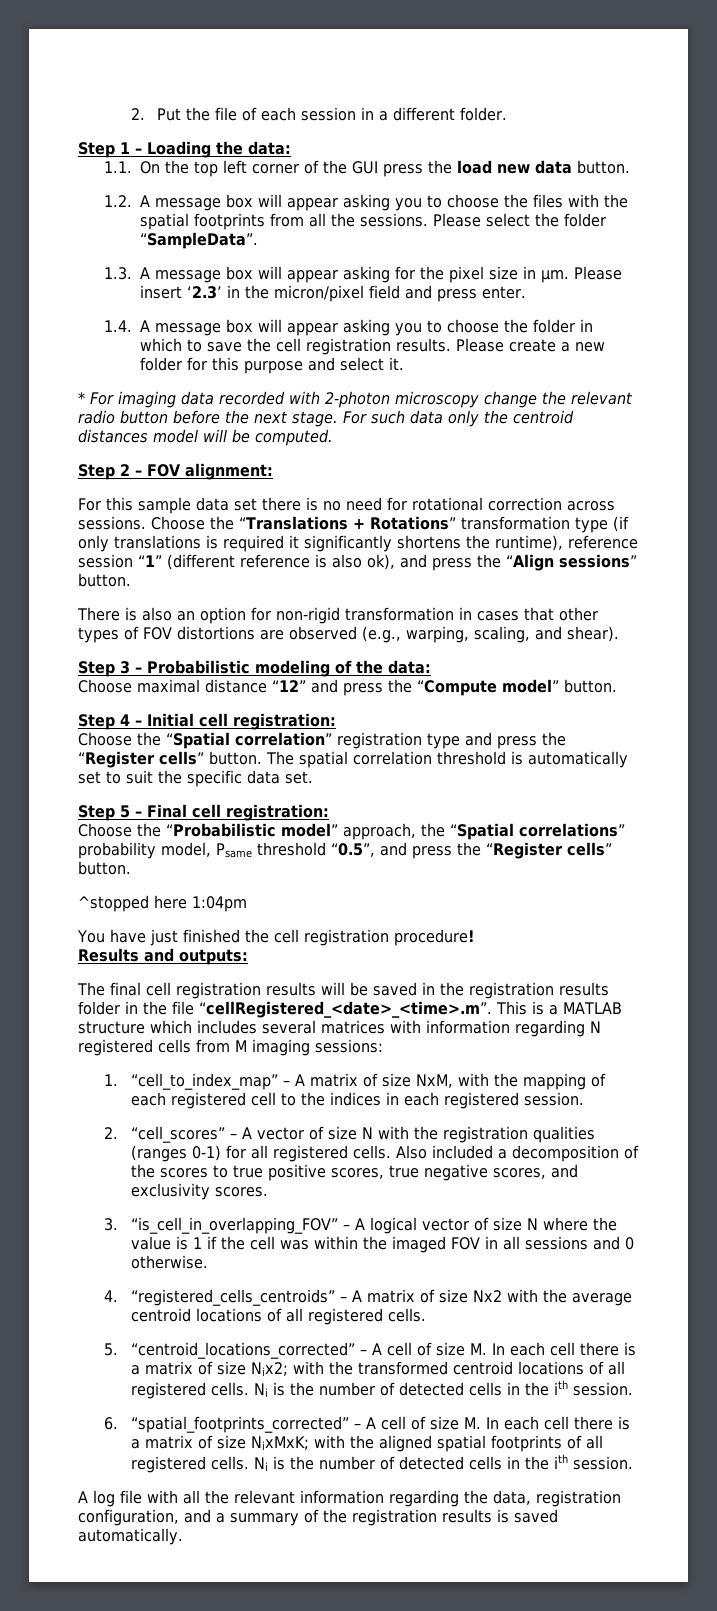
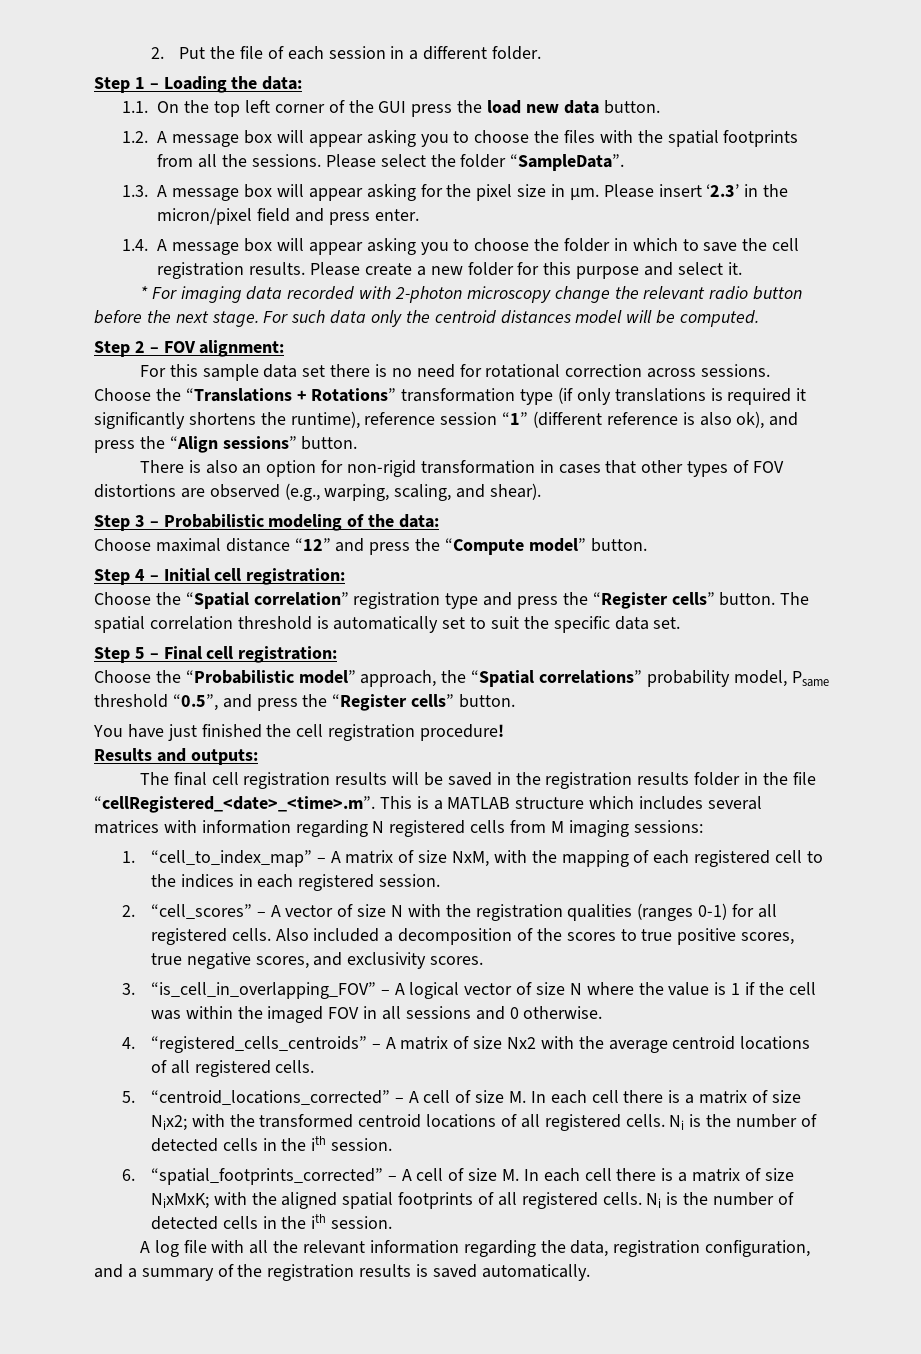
[78,895,247,912] // ^stopped here 1:04pm -> (516, 701) none

